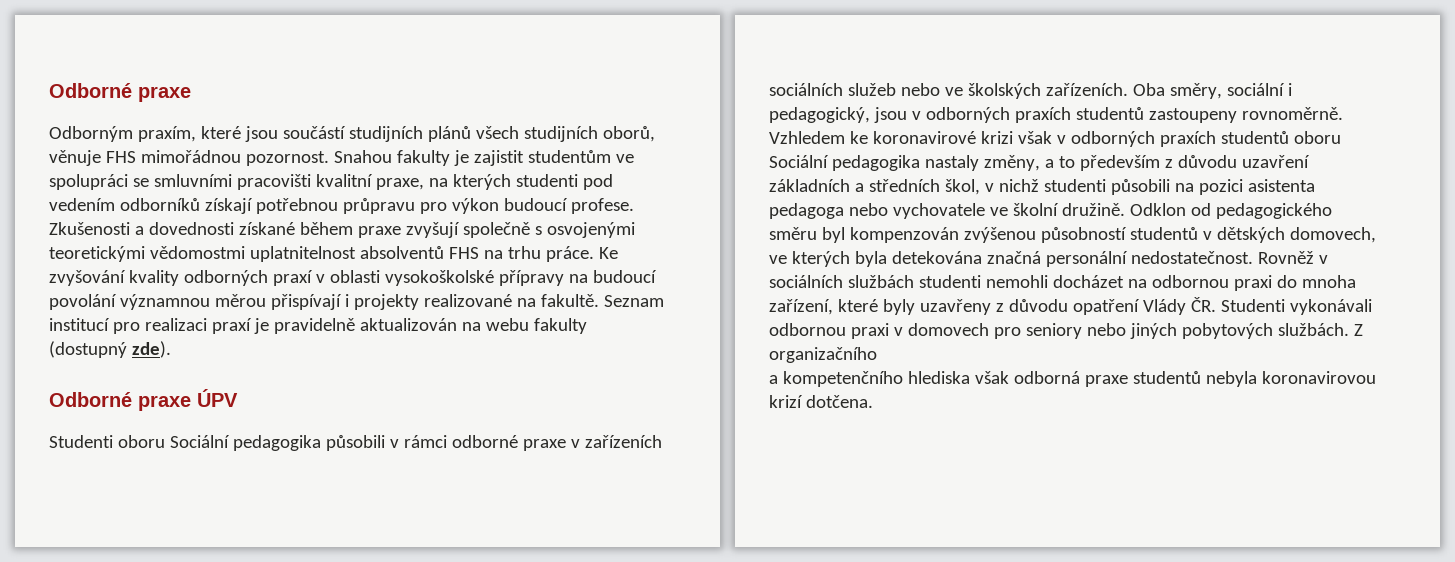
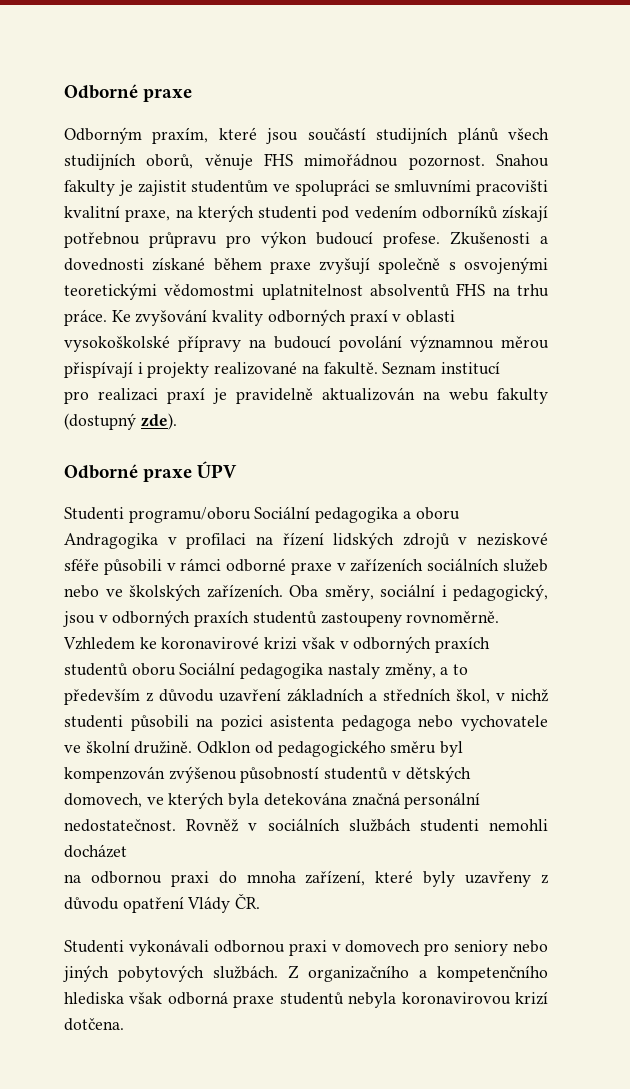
(110, 324) none -> (501, 368) //
[117,435,321,451] oboru Sociální pedagogika -> [128,506,460,523] [64,532,548,549] [64,558,99,571] programu/oboru Sociální pedagogika a oboru Andragogika v profilaci na řízení lidských zdrojů v neziskové sféře
(1124, 281) none -> (127, 851) //
(1216, 304) none -> (261, 901) //
(877, 355) // -> (410, 973) none

